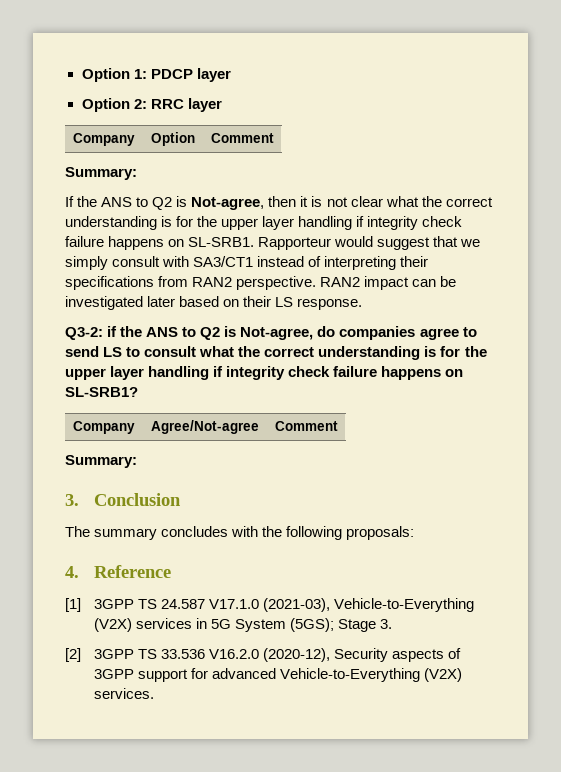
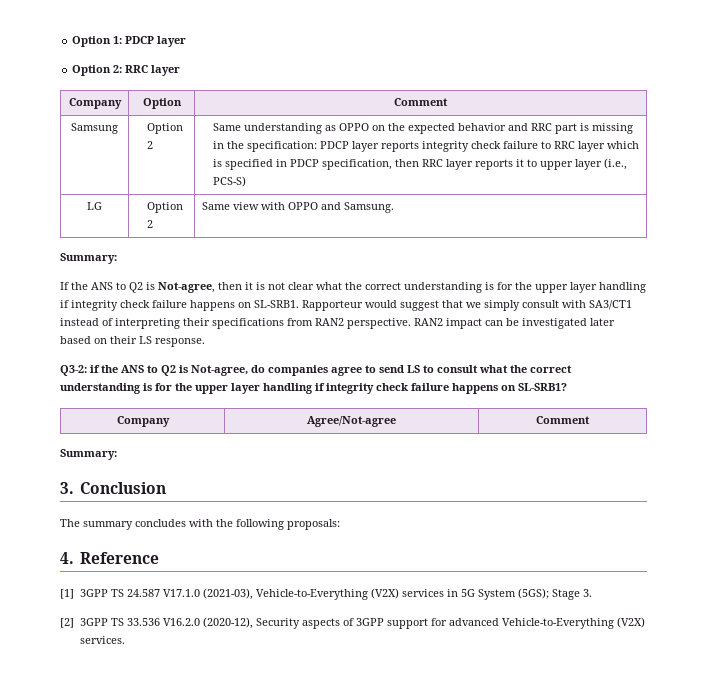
(274, 138) none -> [71,123,118,134] [147,123,184,134] [147,141,154,149] [213,123,634,134] [213,141,640,152] [213,158,628,170] [213,176,247,187] [87,202,102,210] [147,202,184,213] [147,220,154,228] [201,202,394,213] // Samsung | Option 2 | Same understanding as OPPO on the expected behavior and RRC part is missing in the specification: PDCP layer reports integrity check failure to RRC layer which is specified in PDCP specification, then RRC layer reports it to upper layer (i.e., PCS-S) // LG | Option 2 | Same view with OPPO and Samsung.

